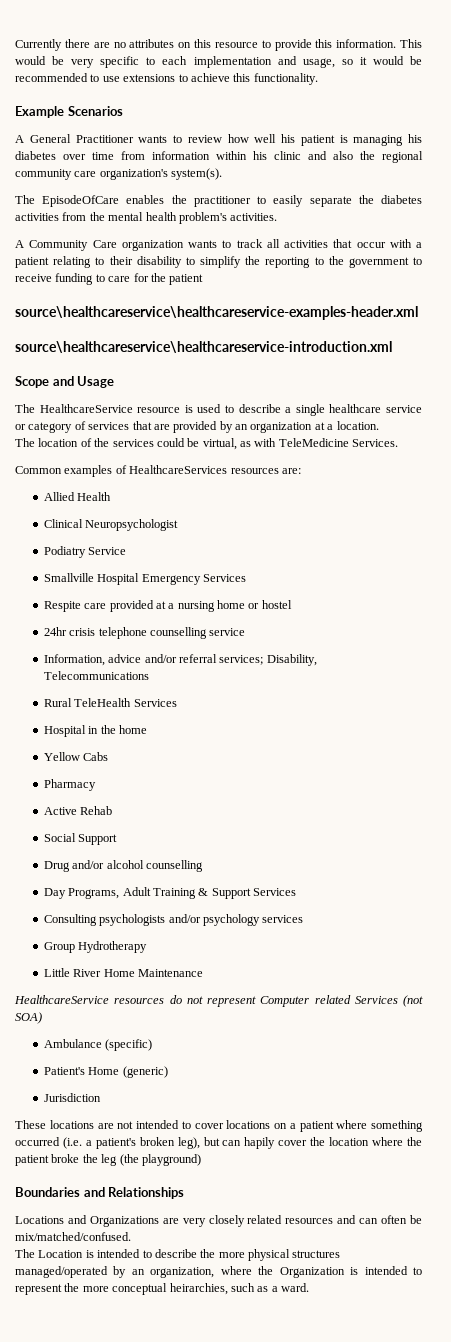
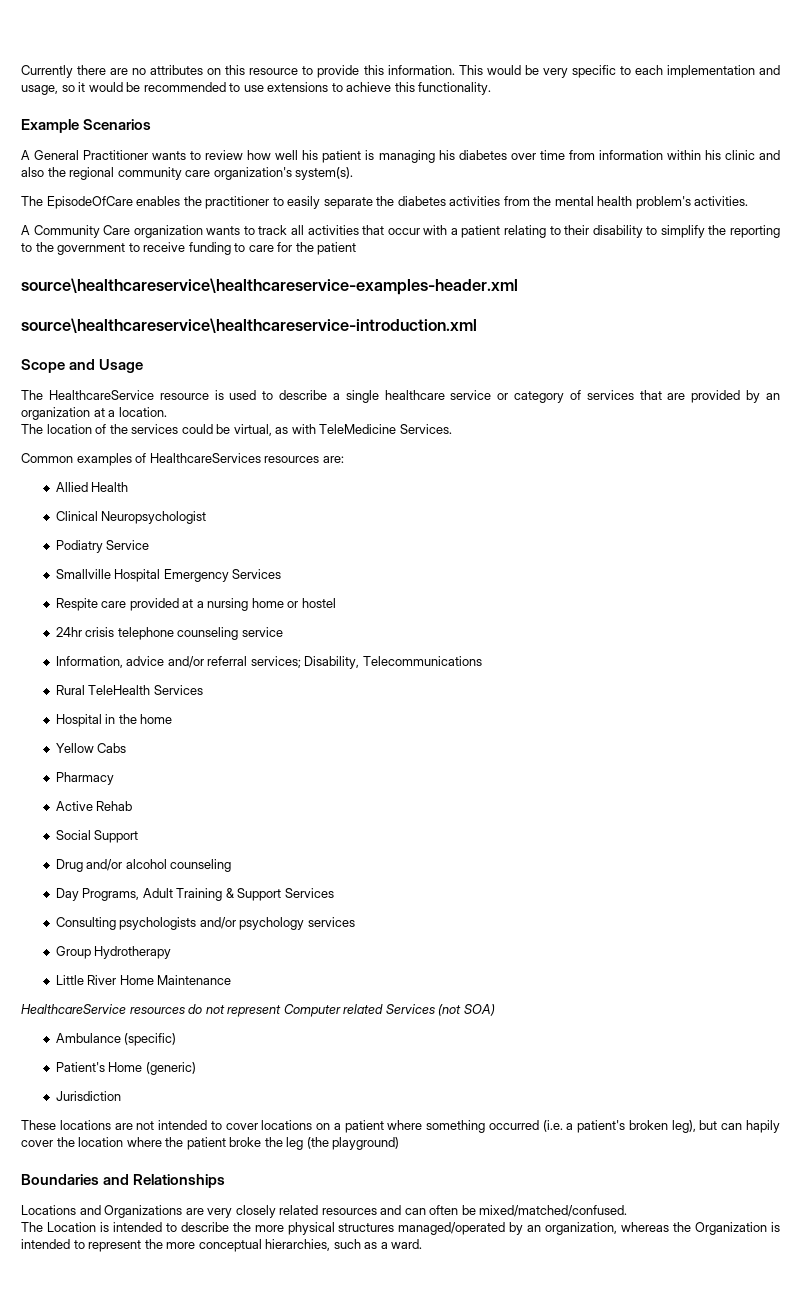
[149,627,207,639] counselling -> [177,627,239,640] counseling
[145,860,203,872] counselling -> [170,859,232,872] counseling
[15,1232,131,1241] mix/matched/confused. -> [479,1205,628,1217] mixed/matched/confused.
[220,1266,252,1275] where -> [621,1222,670,1232] whereas
[169,1283,228,1295] heirarchies, -> [265,1239,331,1251] hierarchies,

